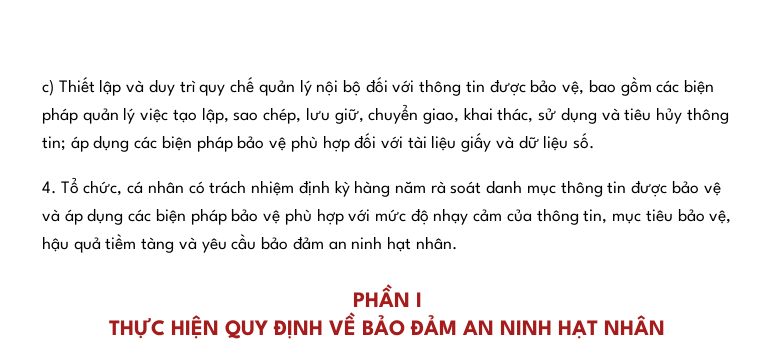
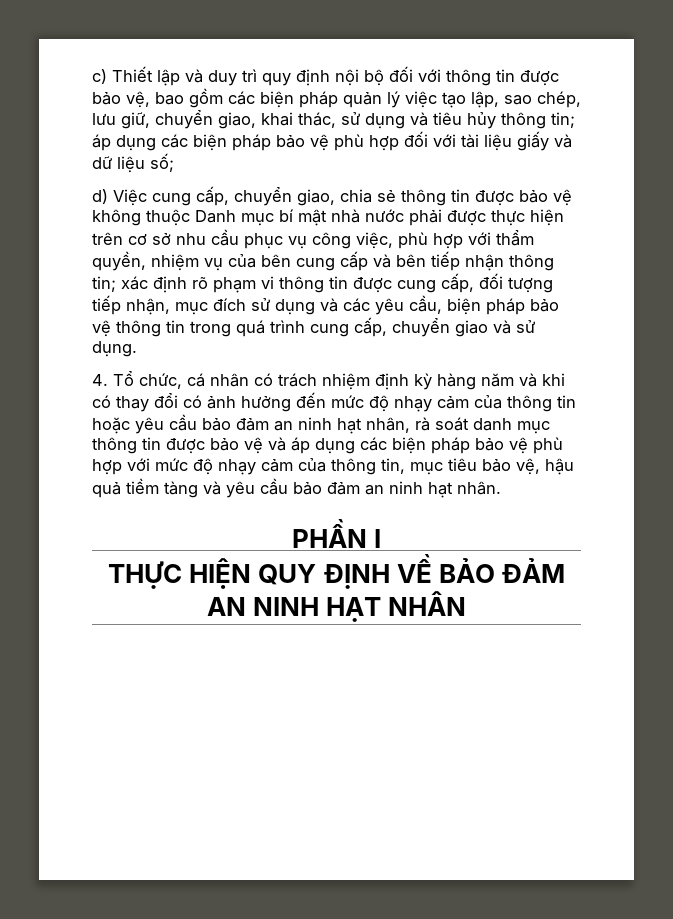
[230,77,312,96] chế quản lý -> [296,69,330,86] định
[573,133,595,149] số. -> [150,153,174,172] [92,186,572,206] [92,209,564,226] [92,229,534,249] [92,251,554,271] [92,273,553,293] [92,295,559,315] [92,317,535,337] [92,341,137,357] số; // d) Việc cung cấp, chuyển giao, chia sẻ thông tin được bảo vệ không thuộc Danh mục bí mật nhà nước phải được thực hiện trên cơ sở nhu cầu phục vụ công việc, phù hợp với thẩm quyền, nhiệm vụ của bên cung cấp và bên tiếp nhận thông tin; xác định rõ phạm vi thông tin được cung cấp, đối tượng tiếp nhận, mục đích sử dụng và các yêu cầu, biện pháp bảo vệ thông tin trong quá trình cung cấp, chuyển giao và sử dụng.
(426, 187) none -> [519,373,565,387] [92,392,576,412] [92,414,410,434] và khi có thay đổi có ảnh hưởng đến mức độ nhạy cảm của thông tin hoặc yêu cầu bảo đảm an ninh hạt nhân,

